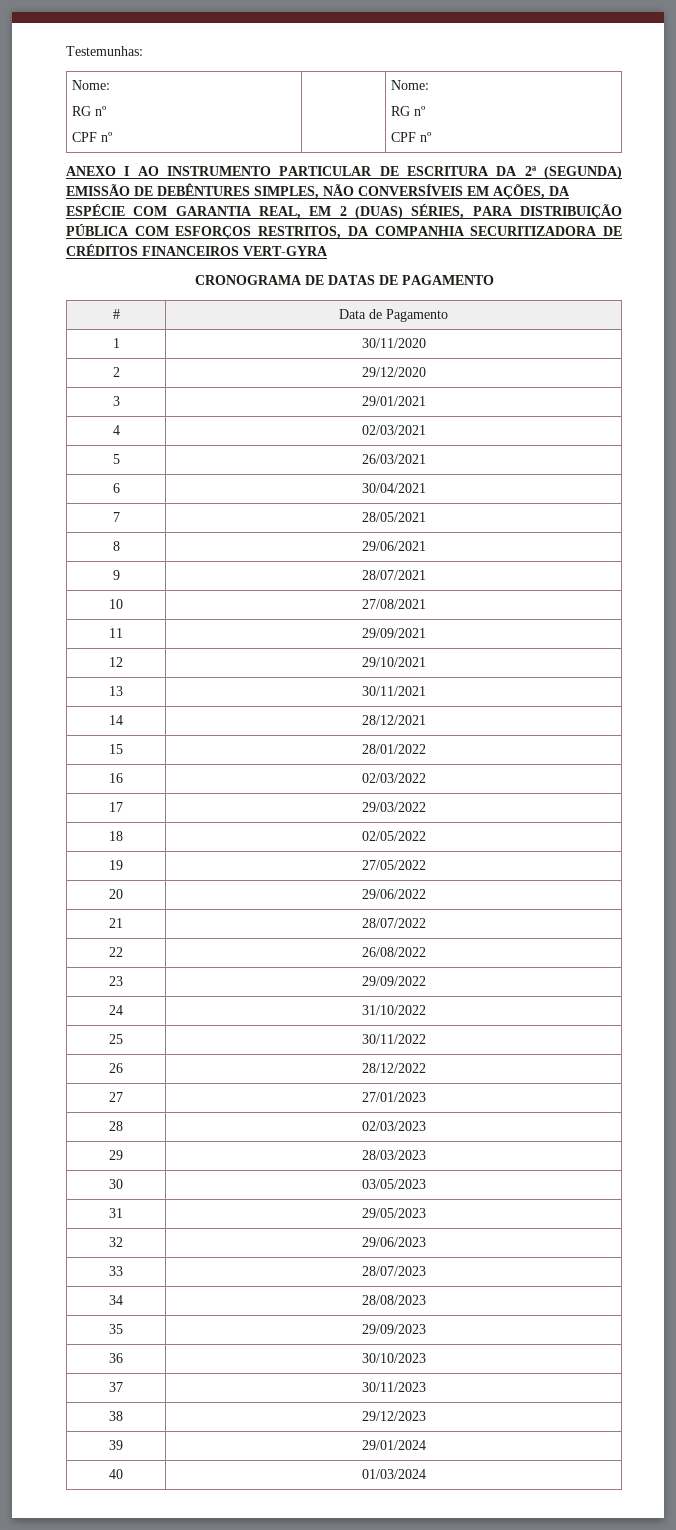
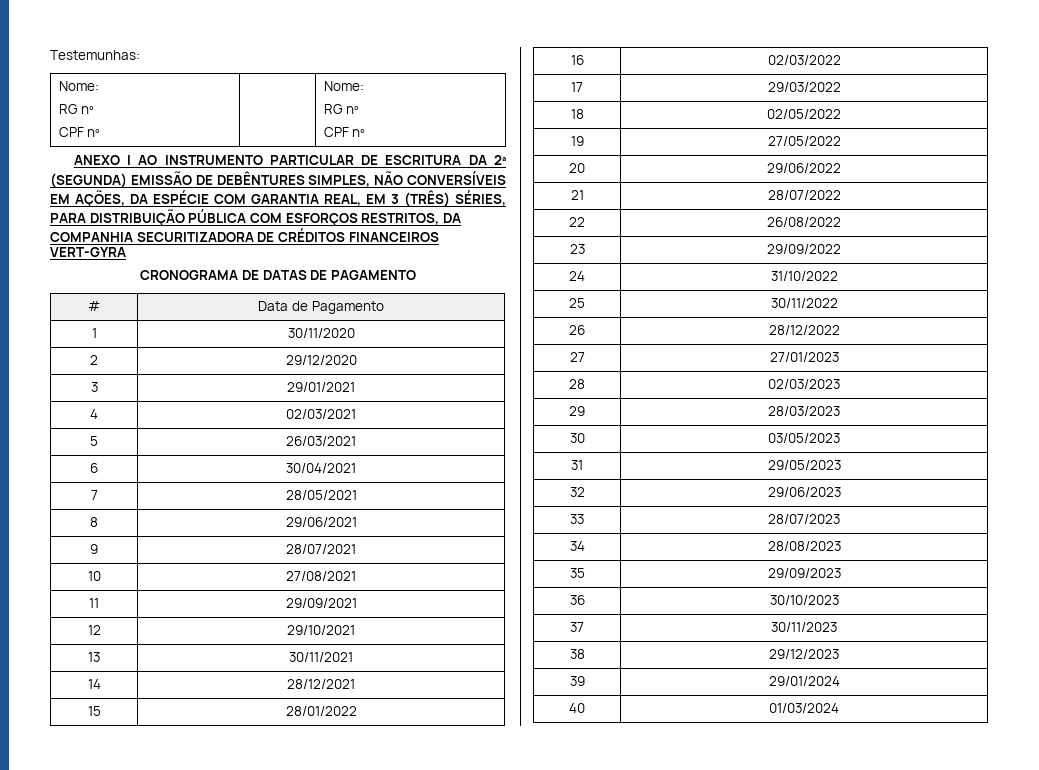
[339,206,403,219] 2 (DUAS) -> [391,190,450,207] 3 (TRÊS)

